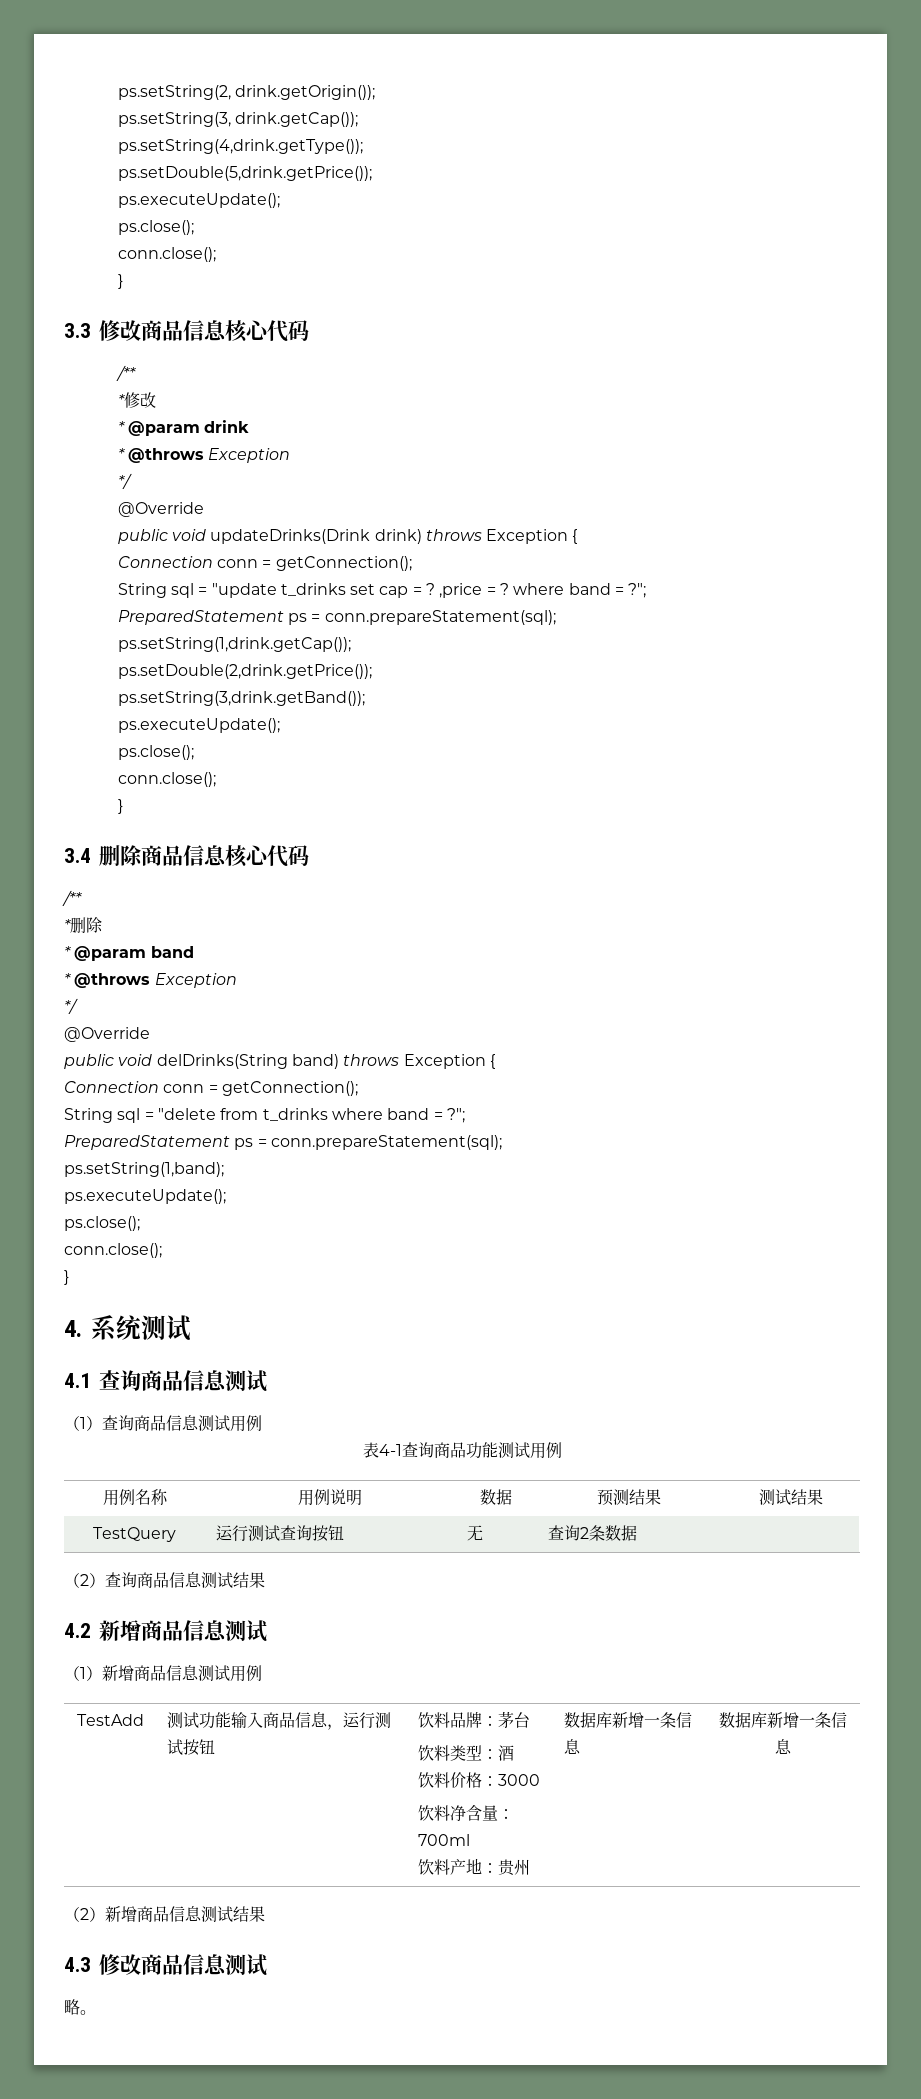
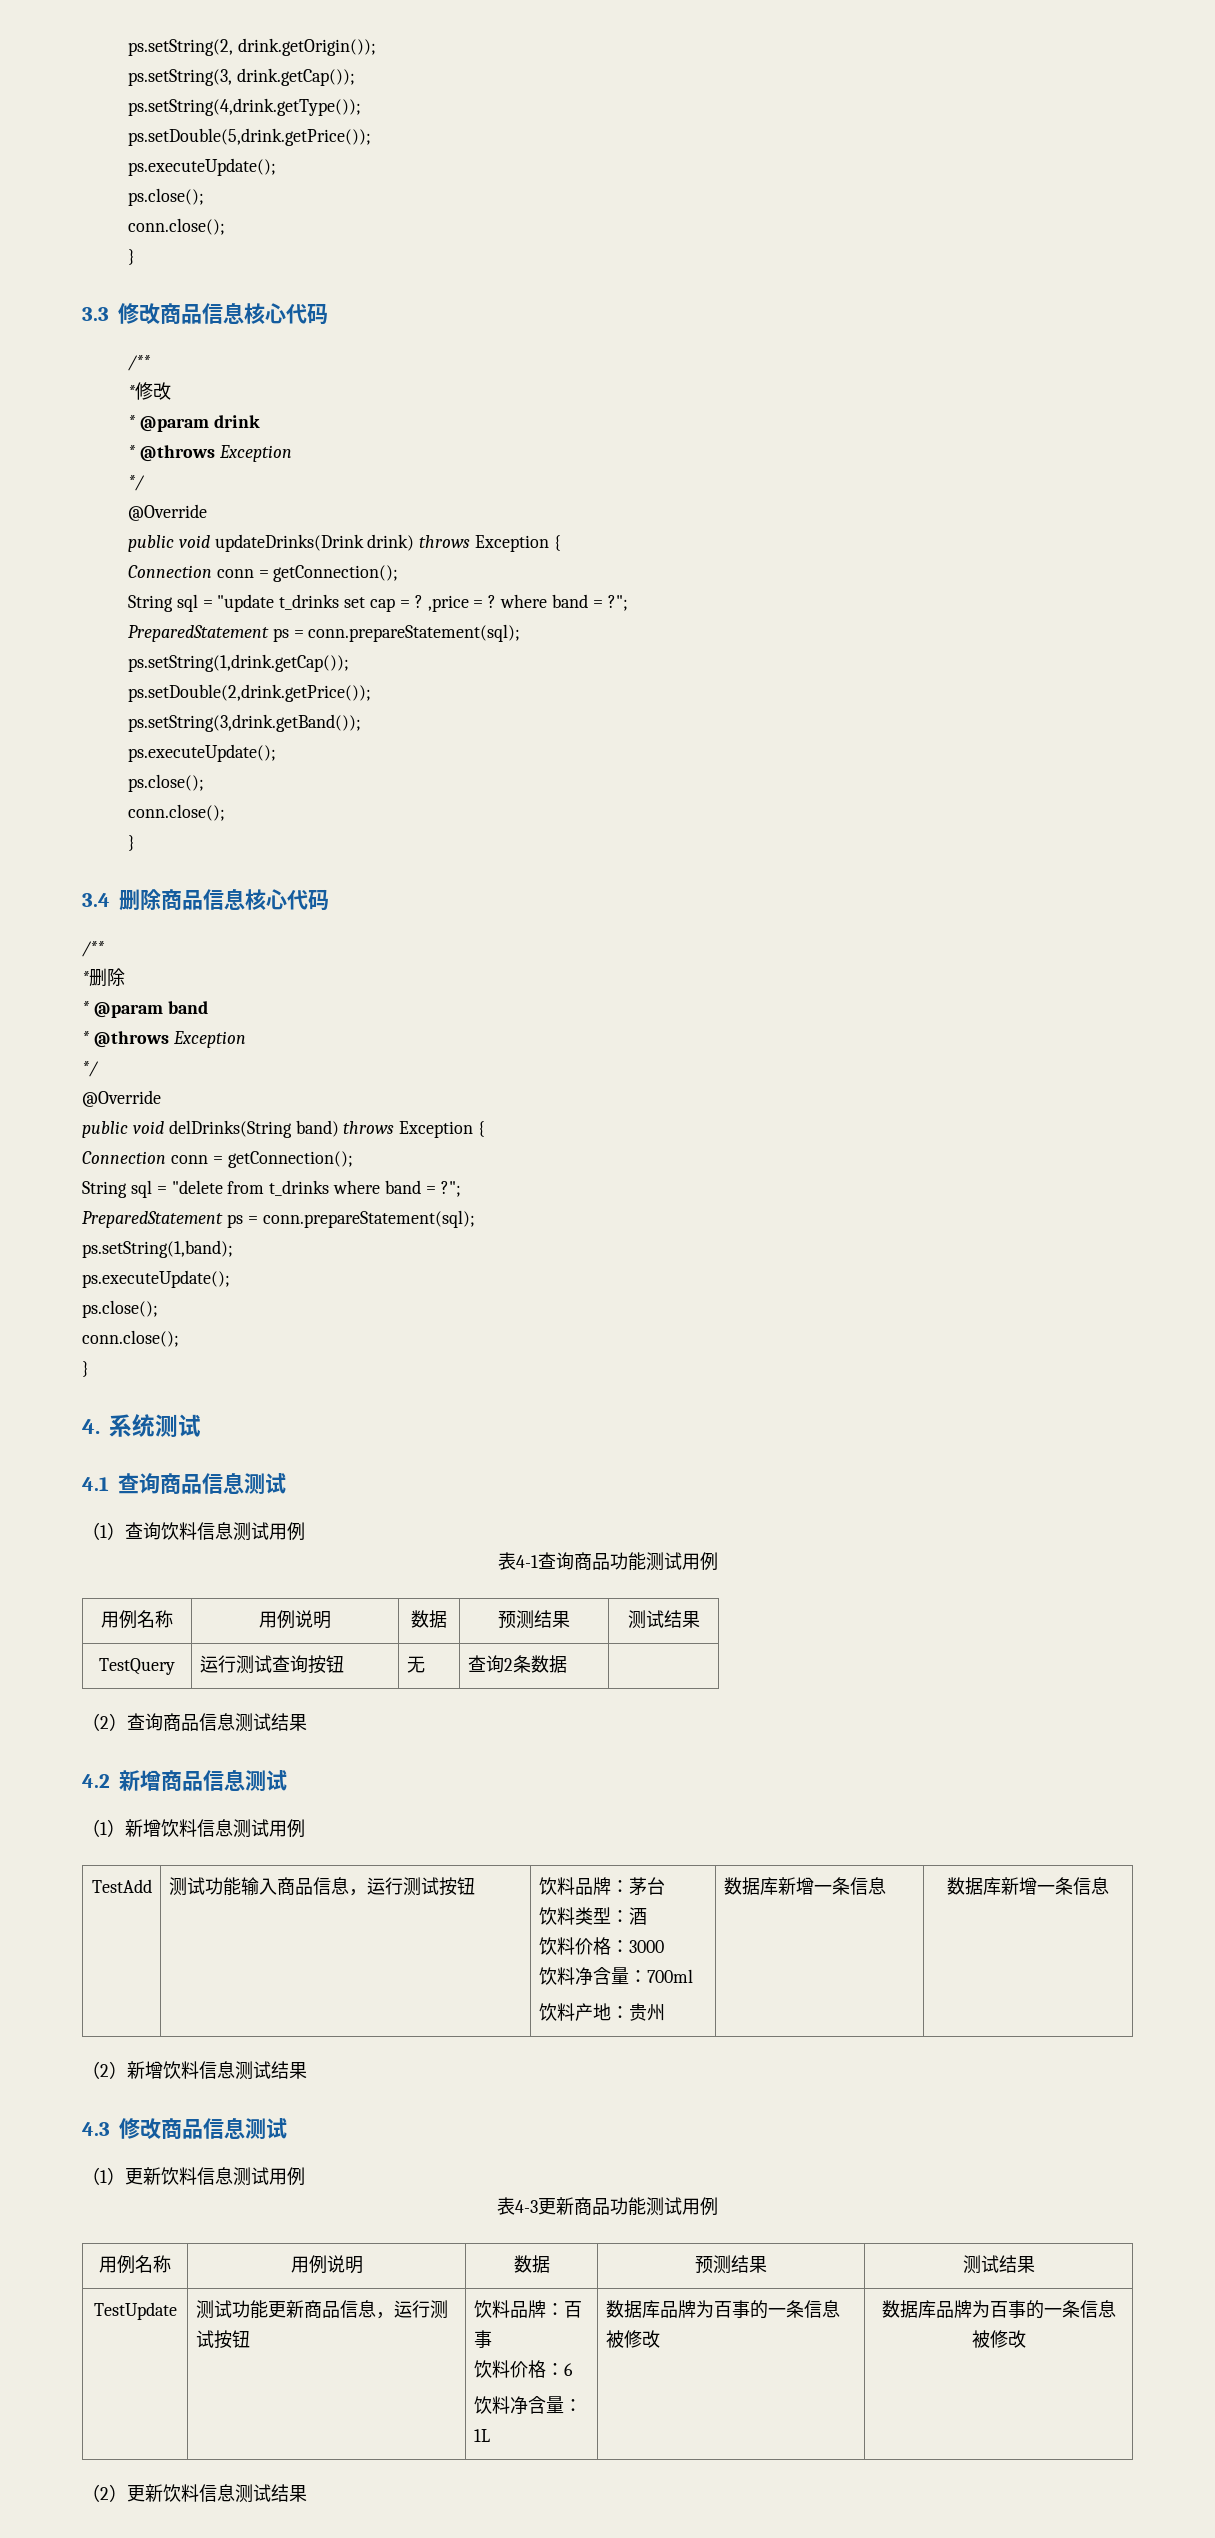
[134,1415,166,1432] 商品 -> [161,1522,197,1540] 饮料
[134,1665,166,1682] 商品 -> [161,1819,197,1837] 饮料
[137,1906,169,1923] 商品 -> [163,2061,199,2079] 饮料
[64,1999,96,2015] 略。 -> [82,2167,305,2186] [497,2197,718,2216] [99,2255,171,2274] [290,2255,363,2274] [513,2255,550,2273] [695,2255,767,2274] [962,2255,1035,2274] [93,2302,177,2320] [195,2300,448,2319] [195,2330,250,2349] [473,2300,582,2318] [473,2330,492,2348] [473,2360,573,2378] [473,2396,582,2415] [473,2429,490,2442] [605,2300,840,2319] [605,2330,660,2348] [881,2300,1116,2319] [971,2330,1026,2348] [82,2484,307,2503] （1）更新饮料信息测试用例 // 表4-3更新商品功能测试用例 // 用例名称 | 用例说明 | 数据 | 预测结果 | 测试结果 // TestUpdate | 测试功能更新商品信息，运行测试按钮 | 饮料品牌：百事 // 饮料价格：6 // 饮料净含量：1L | 数据库品牌为百事的一条信息被修改 | 数据库品牌为百事的一条信息被修改 // （2）更新饮料信息测试结果

